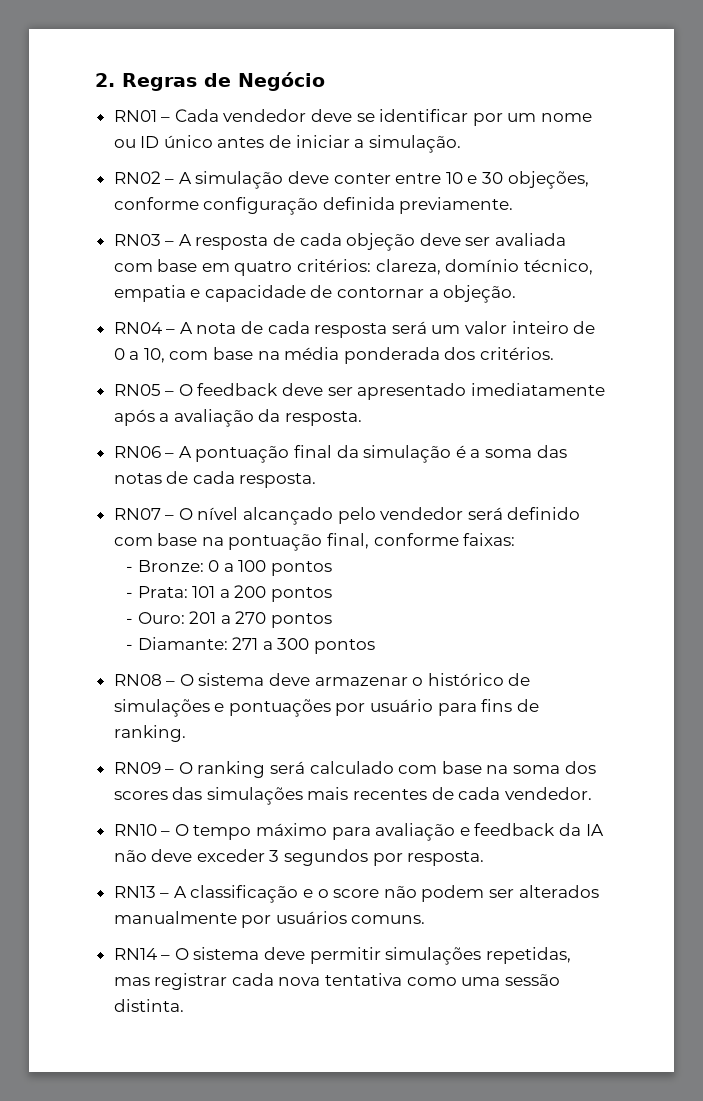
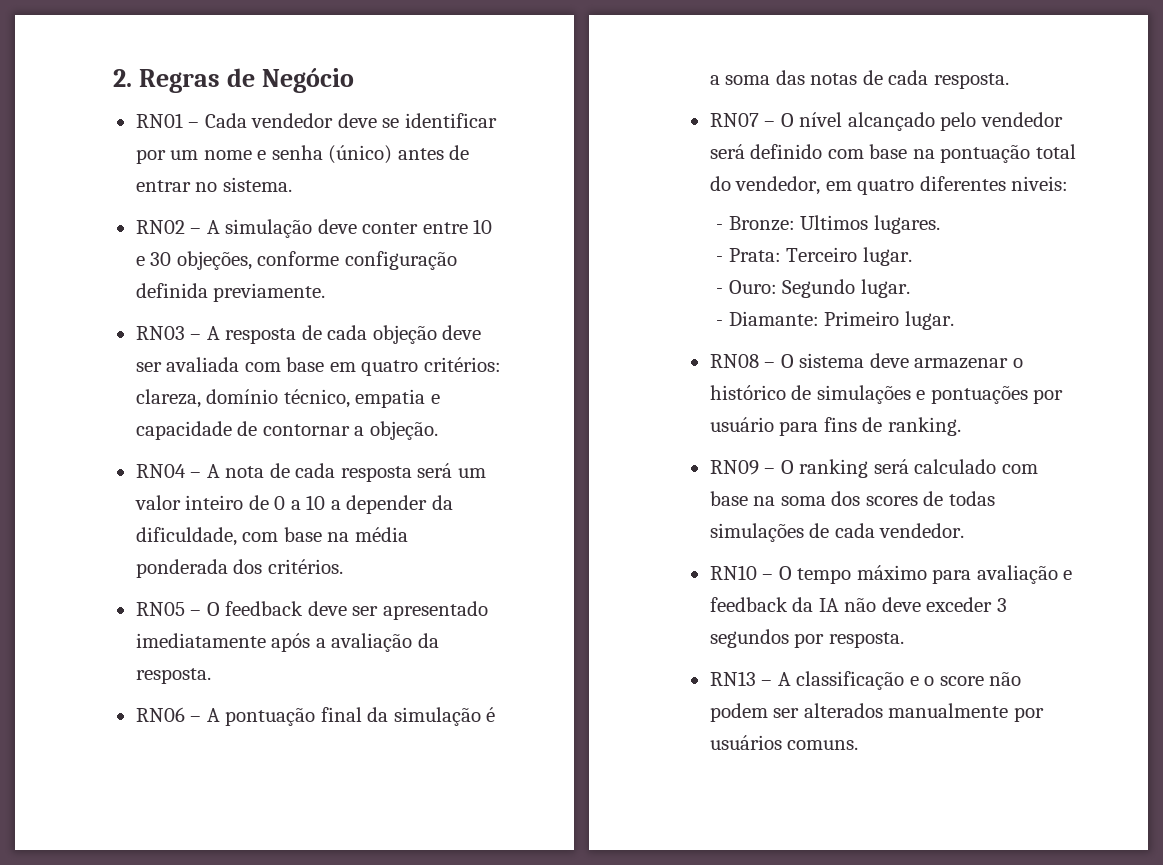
[113,135,461,153] ou ID único antes de iniciar a simulação. -> [257,145,470,164] [135,177,292,192] e senha (único) antes de entrar no sistema.
[143,348,165,363] 10, -> [306,495,453,514] [135,527,237,546] 10 a depender da dificuldade,
[327,533,516,549] [125,560,332,576] [125,585,332,602] [125,611,332,628] [125,637,375,654] final, conforme faixas: // - Bronze: 0 a 100 pontos // - Prata: 101 a 200 pontos // - Ouro: 201 a 270 pontos // - Diamante: 271 a 300 pontos -> [1035,144,1076,159] [709,176,1069,195] [716,215,940,234] [716,247,912,266] [716,279,910,298] [716,311,954,330] total do vendedor, em quatro diferentes niveis: // - Bronze: Ultimos lugares. // - Prata: Terceiro lugar. // - Ouro: Segundo lugar. // - Diamante: Primeiro lugar.
[172,787,428,805] das simulações mais recentes -> [923,491,995,506] [709,523,804,542] de todas simulações
[113,947,571,965] [113,973,560,990] [113,999,184,1012] // RN14 – O sistema deve permitir simulações repetidas, mas registrar cada nova tentativa como uma sessão distinta. -> (859, 745) none

